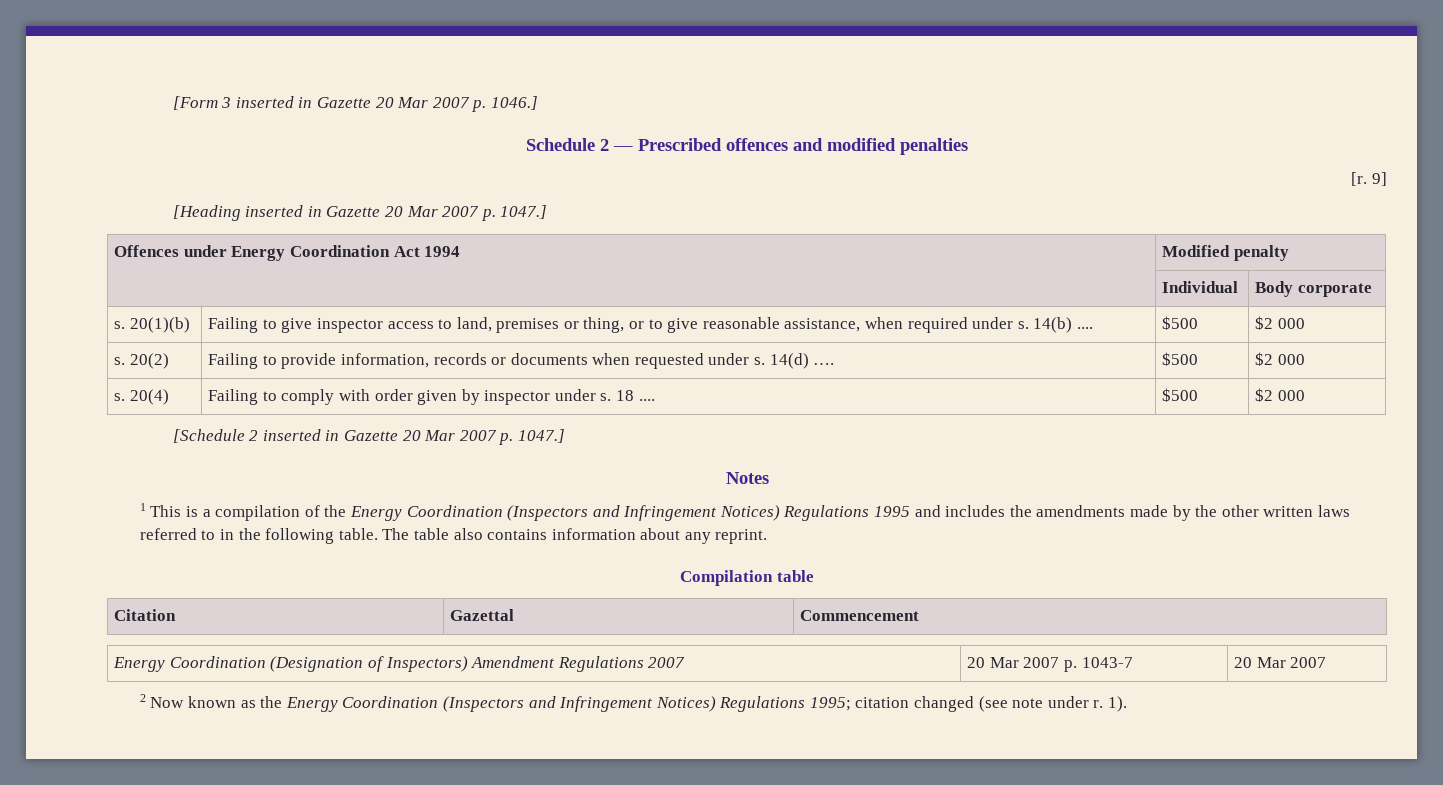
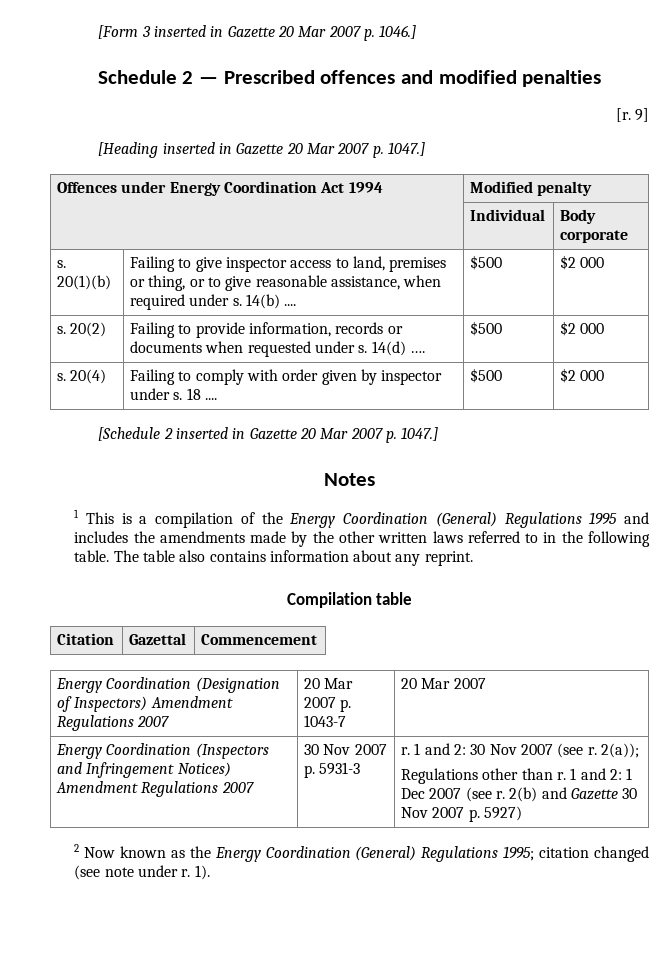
[507,505,780,521] (Inspectors and Infringement Notices) -> [435,512,497,527] (General)
(1327, 662) none -> [56,743,269,759] [57,762,231,778] [56,781,254,797] [304,744,387,755] [304,762,361,778] [401,743,639,758] [401,768,633,784] [401,787,638,802] [401,806,523,822] // Energy Coordination (Inspectors and Infringement Notices) Amendment Regulations 2007 | 30 Nov 2007 p. 5931-3 | r. 1 and 2: 30 Nov 2007 (see r. 2(a)); // Regulations other than r. 1 and 2: 1 Dec 2007 (see r. 2(b) and Gazette 30 Nov 2007 p. 5927)
[442,696,716,712] (Inspectors and Infringement Notices) -> [355,846,417,861] (General)

